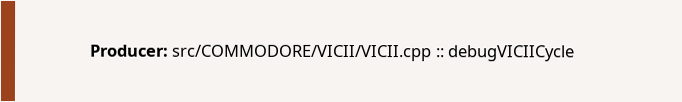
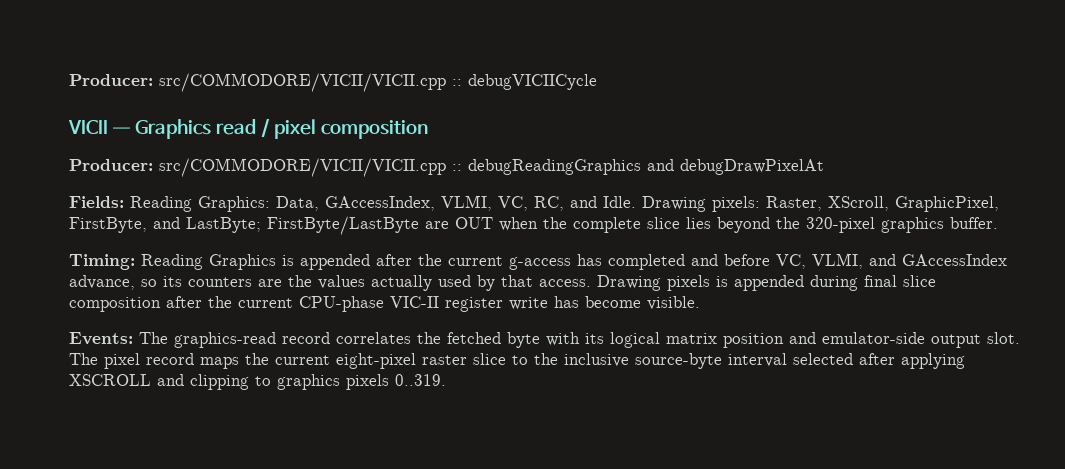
(576, 53) none -> [68,118,428,139] [69,158,824,177] [69,195,999,212] [69,216,998,235] [69,253,1007,270] [69,275,936,291] [69,296,700,312] [69,332,1020,348] [69,353,965,369] [69,374,446,390] // VICII — Graphics read / pixel composition // Producer: src/COMMODORE/VICII/VICII.cpp :: debugReadingGraphics and debugDrawPixelAt // Fields: Reading Graphics: Data, GAccessIndex, VLMI, VC, RC, and Idle. Drawing pixels: Raster, XScroll, GraphicPixel, FirstByte, and LastByte; FirstByte/LastByte are OUT when the complete slice lies beyond the 320-pixel graphics buffer. // Timing: Reading Graphics is appended after the current g-access has completed and before VC, VLMI, and GAccessIndex advance, so its counters are the values actually used by that access. Drawing pixels is appended during final slice composition after the current CPU-phase VIC-II register write has become visible. // Events: The graphics-read record correlates the fetched byte with its logical matrix position and emulator-side output slot. The pixel record maps the current eight-pixel raster slice to the inclusive source-byte interval selected after applying XSCROLL and clipping to graphics pixels 0..319.

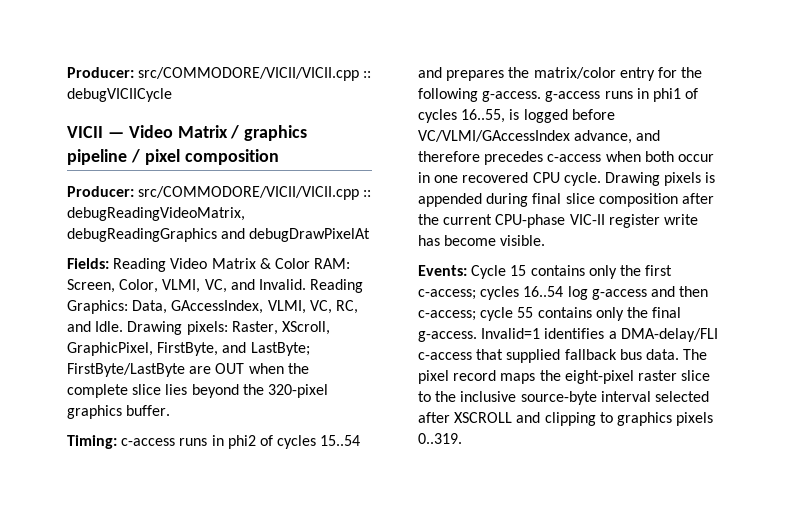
[134,119,256,139] Graphics read -> [128,125,308,141] [67,149,127,165] Video Matrix / graphics pipeline
(462, 167) none -> [67,207,245,221] debugReadingVideoMatrix,
(192, 204) none -> [170,258,351,269] [67,279,364,293] Video Matrix & Color RAM: Screen, Color, VLMI, VC, and Invalid. Reading
[141,253,1007,270] [69,275,591,291] Reading Graphics is appended after the current g-access has completed and before VC, VLMI, and GAccessIndex advance, so its counters are the values actually used by that access. -> [121,435,361,449] [418,67,703,81] [418,88,699,102] [418,109,615,123] [418,130,661,144] [418,151,714,165] [418,172,601,186] c-access runs in phi2 of cycles 15..54 and prepares the matrix/color entry for the following g-access. g-access runs in phi1 of cycles 16..55, is logged before VC/VLMI/GAccessIndex advance, and therefore precedes c-access when both occur in one recovered CPU cycle.
[139,332,1020,348] The graphics-read record correlates the fetched byte with its logical matrix position and emulator-side output slot. -> [471,265,673,279] [418,286,709,300] [418,307,682,321] [418,328,718,342] [418,349,679,363] Cycle 15 contains only the first c-access; cycles 16..54 log g-access and then c-access; cycle 55 contains only the final g-access. Invalid=1 identifies a DMA-delay/FLI c-access that supplied fallback bus data.
[275,355,330,365] current -> (561, 375) none
[901,353,965,369] applying -> (450, 417) none

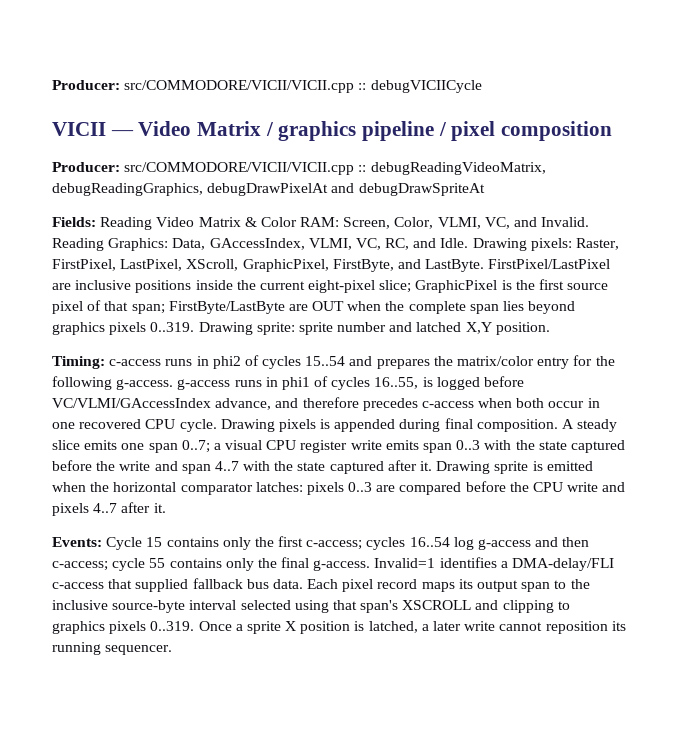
[67,228,371,242] debugReadingGraphics and debugDrawPixelAt -> [52,183,485,196] debugReadingGraphics, debugDrawPixelAt and debugDrawSpriteAt
(278, 328) none -> [52,259,183,271] FirstPixel, LastPixel,
[250,342,310,356] LastByte; -> [425,259,611,272] [52,279,609,293] [52,300,165,314] LastByte. FirstPixel/LastPixel are inclusive positions inside the current eight-pixel slice; GraphicPixel is the first source pixel of that span;
[132,384,162,395] slice -> [469,304,499,314] span
[242,384,328,398] [67,405,171,419] the 320-pixel graphics buffer. -> [52,322,550,335] graphics pixels 0..319. Drawing sprite: sprite number and latched X,Y position.
[565,193,714,207] [418,214,698,228] [418,235,546,246] slice composition after the current CPU-phase VIC-II register write has become visible. -> [476,419,618,432] [52,440,625,453] [52,460,593,474] [52,481,626,495] [52,502,166,516] composition. A steady slice emits one span 0..7; a visual CPU register write emits span 0..3 with the state captured before the write and span 4..7 with the state captured after it. Drawing sprite is emitted when the horizontal comparator latches: pixels 0..3 are compared before the CPU write and pixels 4..7 after it.
[683,349,708,360] The -> [307,579,339,589] Each
[539,370,711,384] the eight-pixel raster slice -> [458,579,551,592] its output span
[418,412,450,423] after -> [294,600,399,613] using that span's
(462, 438) none -> [198,621,626,634] [52,642,173,655] Once a sprite X position is latched, a later write cannot reposition its running sequencer.

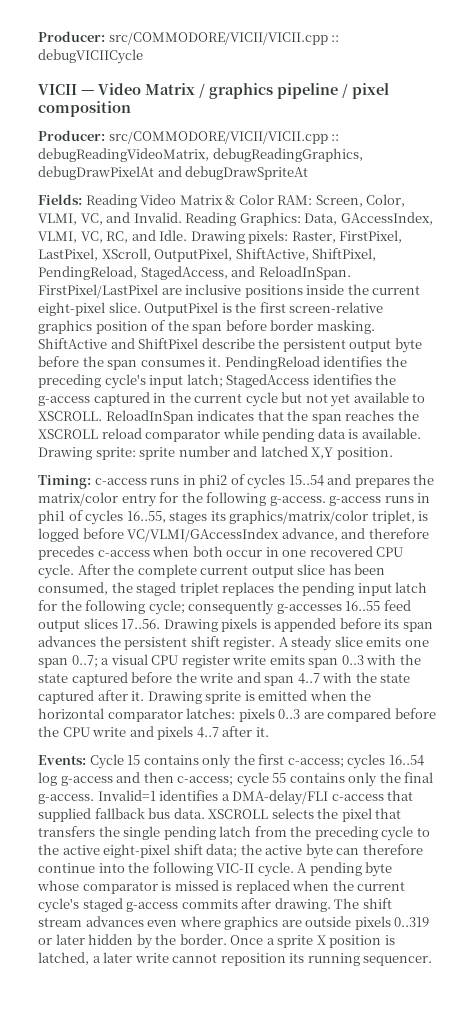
[242,259,485,272] GraphicPixel, FirstByte, and LastByte. -> [154,248,377,262] [38,266,351,280] OutputPixel, ShiftActive, ShiftPixel, PendingReload, StagedAccess, and ReloadInSpan.
[379,280,498,293] slice; GraphicPixel -> [108,302,219,316] slice. OutputPixel
[567,283,609,290] [52,300,576,314] [52,322,195,335] source pixel of that span; FirstByte/LastByte are OUT when the complete span lies beyond graphics pixels 0..319. -> [289,302,384,313] [38,320,375,334] [38,338,422,353] [38,356,407,370] [38,374,397,389] [38,392,426,407] [38,410,419,424] [38,428,421,442] screen-relative graphics position of the span before border masking. ShiftActive and ShiftPixel describe the persistent output byte before the span consumes it. PendingReload identifies the preceding cycle's input latch; StagedAccess identifies the g-access captured in the current cycle but not yet available to XSCROLL. ReloadInSpan indicates that the span reaches the XSCROLL reload comparator while pending data is available.
(419, 383) none -> [169,510,415,524] stages its graphics/matrix/color triplet,
[220,418,558,432] Drawing pixels is appended during final composition. -> [77,564,386,578] [38,582,428,596] [38,600,411,615] [38,618,433,632] [38,636,276,650] After the complete current output slice has been consumed, the staged triplet replaces the pending input latch for the following cycle; consequently g-accesses 16..55 feed output slices 17..56. Drawing pixels is appended before its span advances the persistent shift register.
[307,579,590,592] [52,600,570,613] [52,621,195,634] Each pixel record maps its output span to the inclusive source-byte interval selected using that span's XSCROLL and clipping to graphics pixels 0..319. -> [208,808,402,822] [38,826,430,841] [38,844,423,859] [38,862,393,877] [37,880,406,894] [38,898,392,913] [38,916,430,930] [38,934,227,949] XSCROLL selects the pixel that transfers the single pending latch from the preceding cycle to the active eight-pixel shift data; the active byte can therefore continue into the following VIC-II cycle. A pending byte whose comparator is missed is replaced when the current cycle's staged g-access commits after drawing. The shift stream advances even where graphics are outside pixels 0..319 or later hidden by the border.

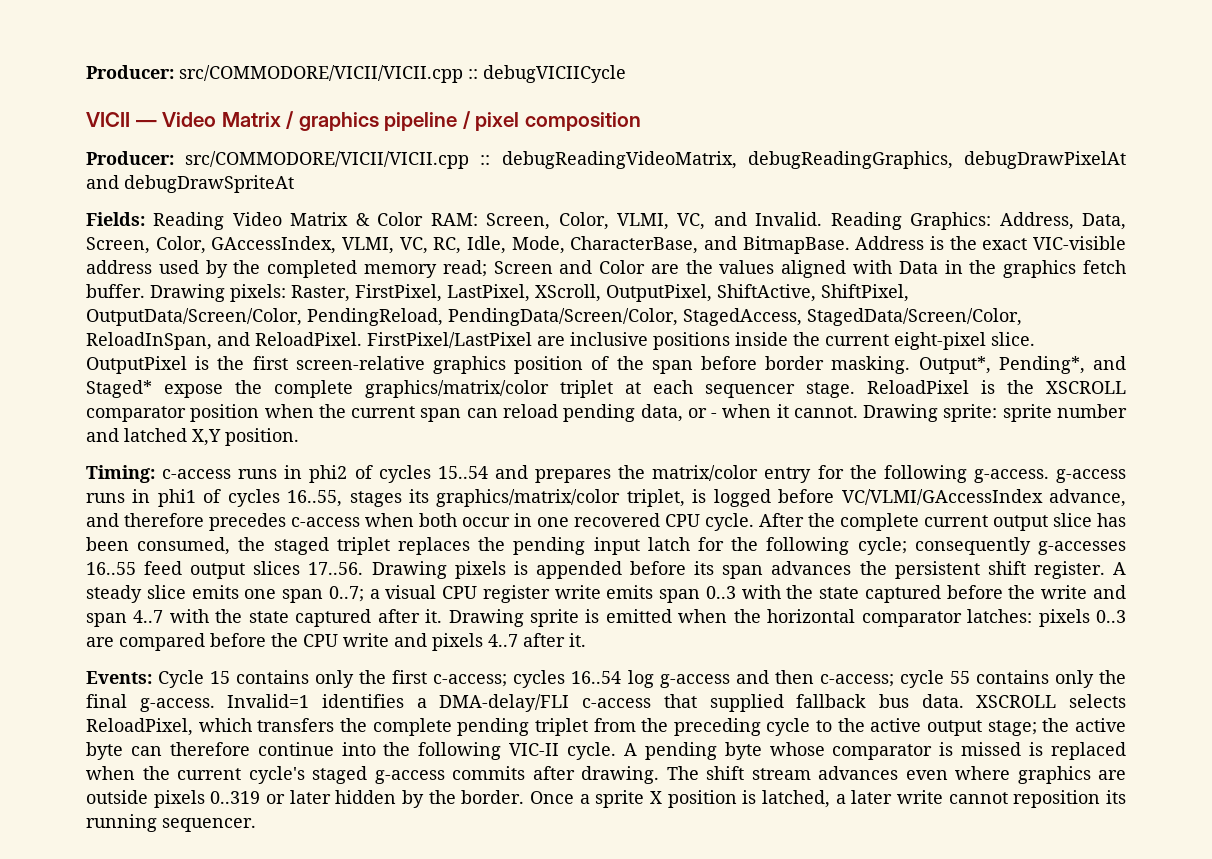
[304,212,433,225] [38,230,188,243] Data, GAccessIndex, VLMI, VC, RC, and Idle. -> [999,212,1126,230] [86,236,1126,254] [86,260,1126,278] [86,284,145,298] Address, Data, Screen, Color, GAccessIndex, VLMI, VC, RC, Idle, Mode, CharacterBase, and BitmapBase. Address is the exact VIC-visible address used by the completed memory read; Screen and Color are the values aligned with Data in the graphics fetch buffer.
[38,266,351,280] PendingReload, StagedAccess, and ReloadInSpan. -> [86,308,1022,326] [86,332,362,350] OutputData/Screen/Color, PendingReload, PendingData/Screen/Color, StagedAccess, StagedData/Screen/Color, ReloadInSpan, and ReloadPixel.
[38,338,422,353] [38,356,407,370] [38,374,397,389] [38,392,426,407] [38,410,419,424] [38,428,421,442] ShiftActive and ShiftPixel describe the persistent output byte before the span consumes it. PendingReload identifies the preceding cycle's input latch; StagedAccess identifies the g-access captured in the current cycle but not yet available to XSCROLL. ReloadInSpan indicates that the span reaches the XSCROLL reload comparator while pending data is available. -> [918,356,1127,374] [86,380,1126,398] [86,404,858,422] Output*, Pending*, and Staged* expose the complete graphics/matrix/color triplet at each sequencer stage. ReloadPixel is the XSCROLL comparator position when the current span can reload pending data, or - when it cannot.
[317,808,402,822] [38,826,252,840] the pixel that transfers the single pending latch -> [86,718,588,736] ReloadPixel, which transfers the complete pending triplet
[103,844,238,858] eight-pixel shift data; -> [927,720,1037,736] output stage;

